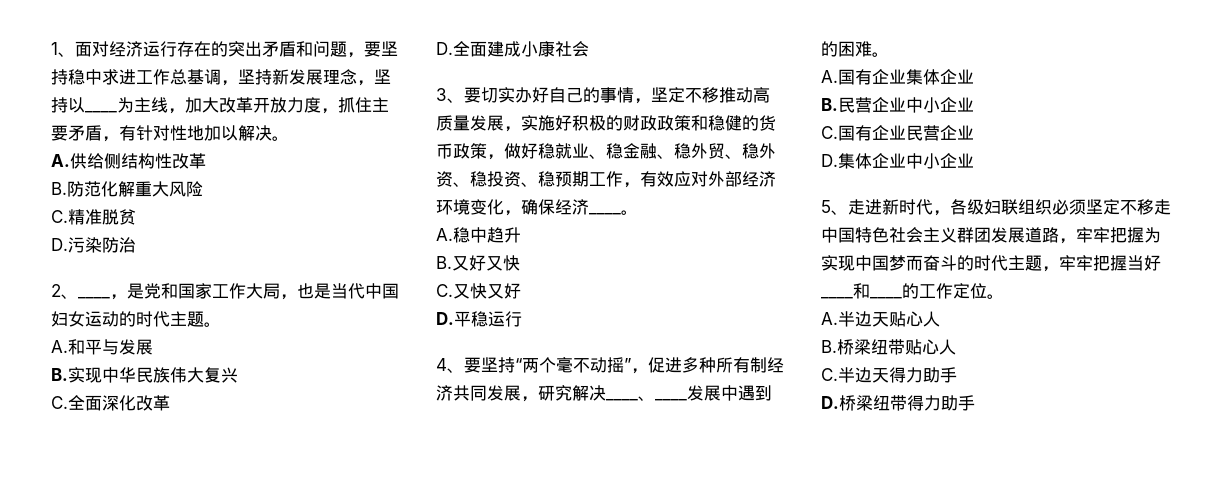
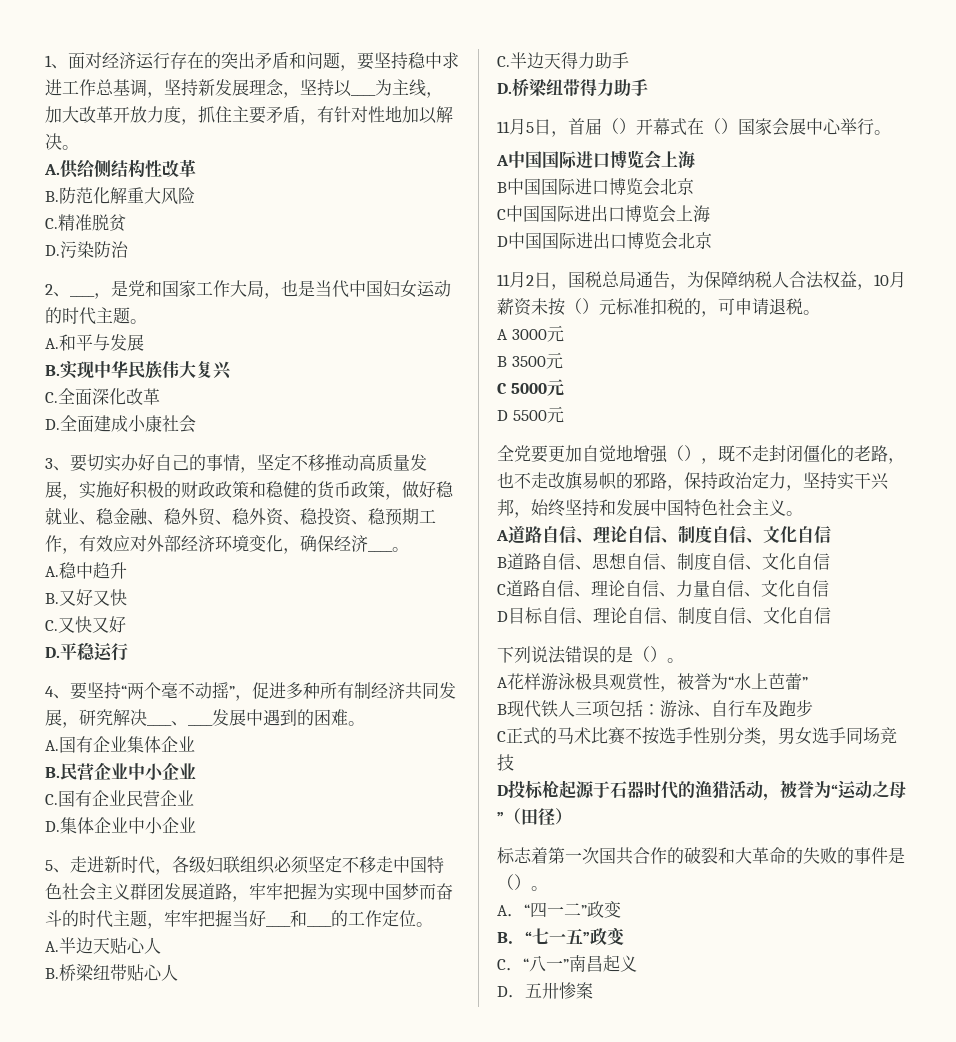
(975, 403) none -> [497,118,891,137] [496,150,695,170] [497,178,694,196] [497,205,710,223] [497,232,712,250] [497,271,906,290] [497,298,820,317] [497,325,564,342] [497,352,563,369] [497,379,564,396] [497,406,564,423] [497,445,905,464] [497,472,889,491] [497,499,803,518] [496,525,831,544] [497,553,830,570] [497,580,829,597] [497,607,831,624] [497,646,684,664] [497,672,808,692] [497,699,813,718] [497,727,897,746] [497,754,514,771] [497,780,906,801] [497,808,572,825] [497,846,905,865] [497,874,548,891] [497,901,621,918] [497,927,625,945] [497,955,637,972] [497,982,593,999] // 11月5日，首届（）开幕式在（）国家会展中心举行。 // A中国国际进口博览会上海 // B中国国际进口博览会北京 // C中国国际进出口博览会上海 // D中国国际进出口博览会北京 // 11月2日，国税总局通告，为保障纳税人合法权益，10月薪资未按（）元标准扣税的，可申请退税。 // A 3000元 // B 3500元 // C 5000元 // D 5500元 // 全党要更加自觉地增强（），既不走封闭僵化的老路，也不走改旗易帜的邪路，保持政治定力，坚持实干兴邦，始终坚持和发展中国特色社会主义。 // A道路自信、理论自信、制度自信、文化自信 // B道路自信、思想自信、制度自信、文化自信 // C道路自信、理论自信、力量自信、文化自信 // D目标自信、理论自信、制度自信、文化自信 // 下列说法错误的是（）。 // A花样游泳极具观赏性，被誉为“水上芭蕾” // B现代铁人三项包括：游泳、自行车及跑步 // C正式的马术比赛不按选手性别分类，男女选手同场竞技 // D投标枪起源于石器时代的渔猎活动，被誉为“运动之母”（田径） // 标志着第一次国共合作的破裂和大革命的失败的事件是（）。 // A．“四一二”政变 // B．“七一五”政变 // C．“八一”南昌起义 // D．五卅惨案

